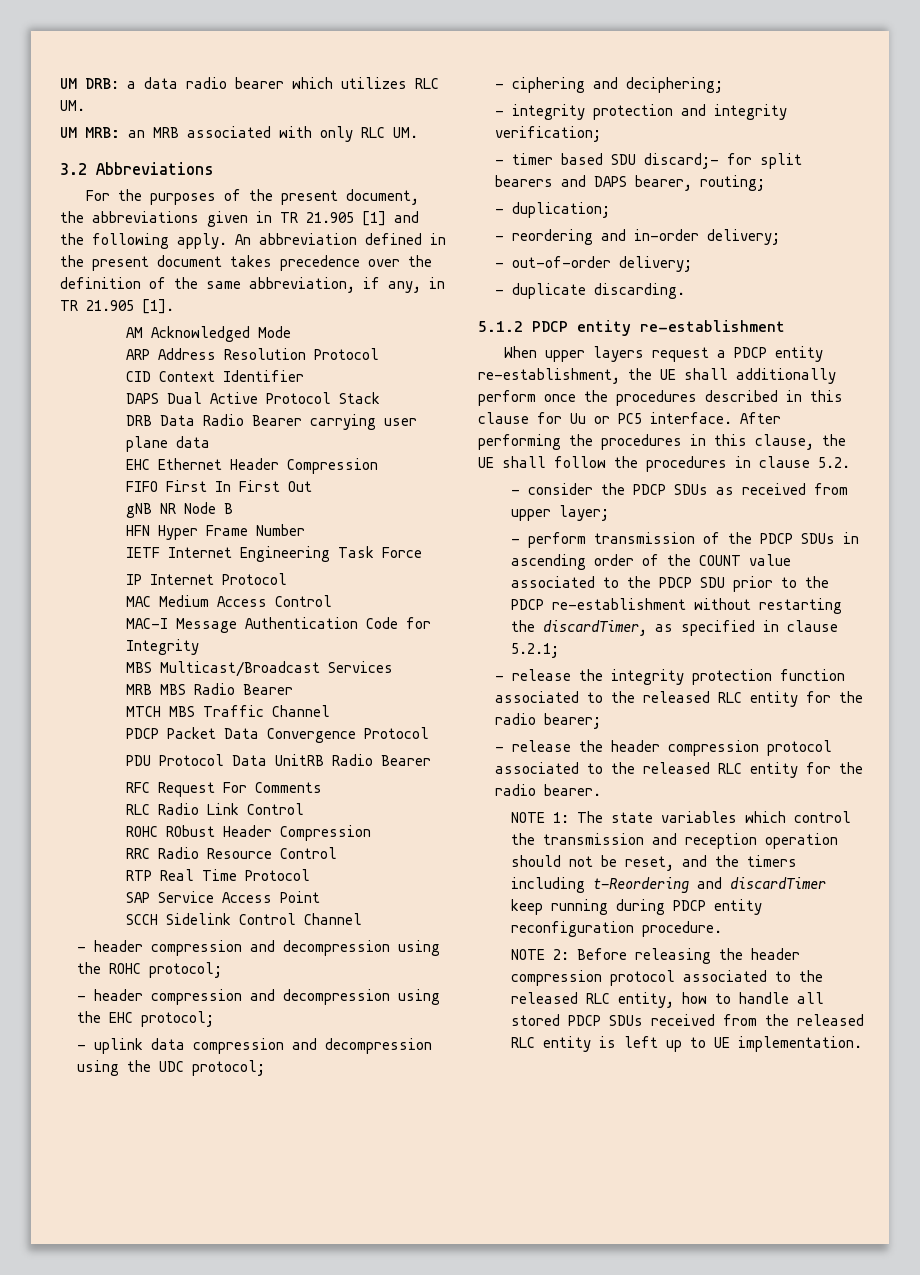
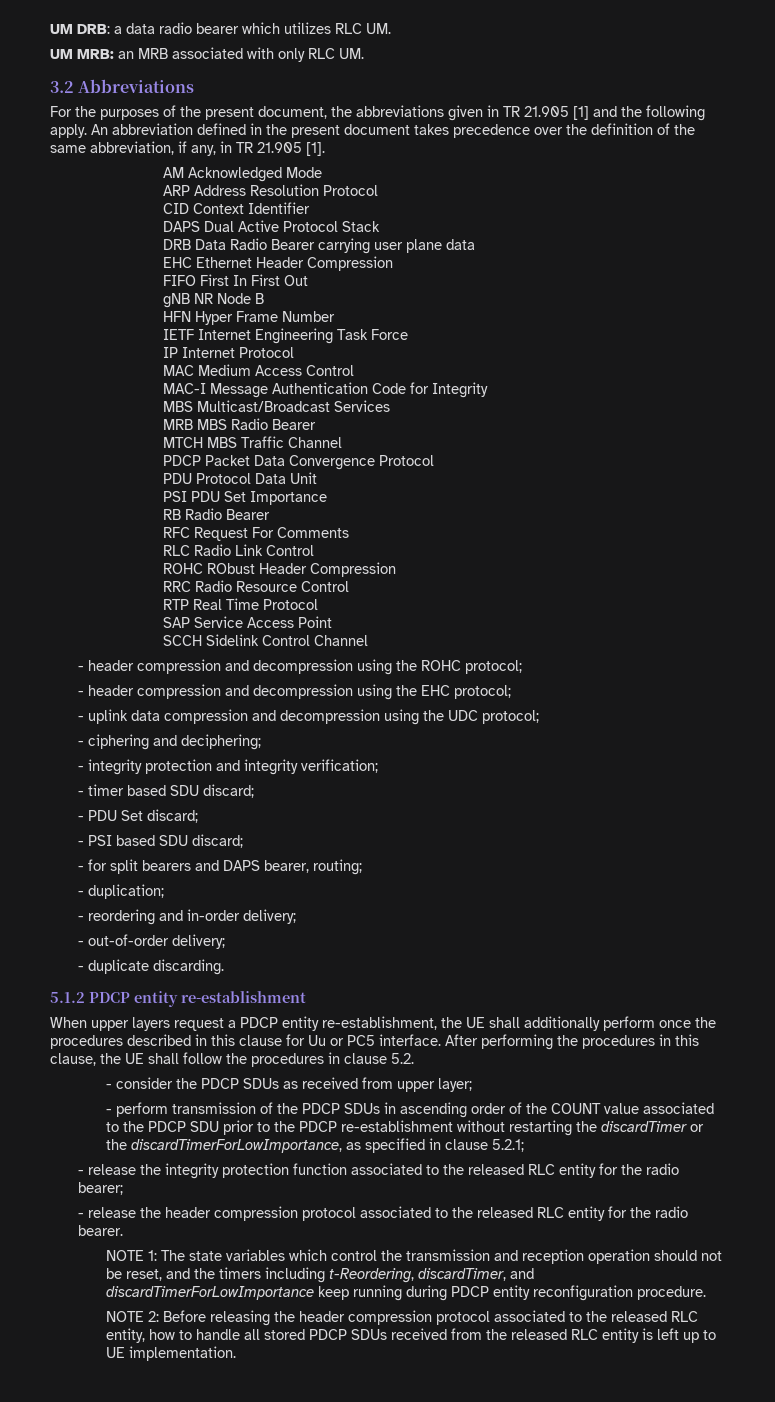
[275,754,325,766] UnitRB -> [289,472,317,484] [162,491,327,505] [162,509,181,520] Unit // PSI PDU Set Importance // RB
[643,153,719,169] discard;- -> [203,784,255,798] [78,809,199,823] [78,834,244,848] [78,866,85,871] discard; // - PDU Set discard; // - PSI based SDU discard; // -
[543,620,648,636] discardTimer, -> [601,1121,705,1132] [106,1139,343,1153] discardTimer or the discardTimerForLowImportance,
[593,877,827,893] t-Reordering and discardTimer -> [329,1268,535,1283] [106,1286,315,1300] t-Reordering, discardTimer, and discardTimerForLowImportance

